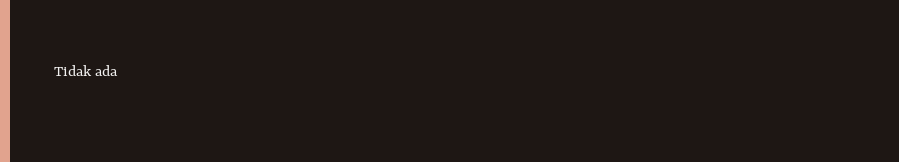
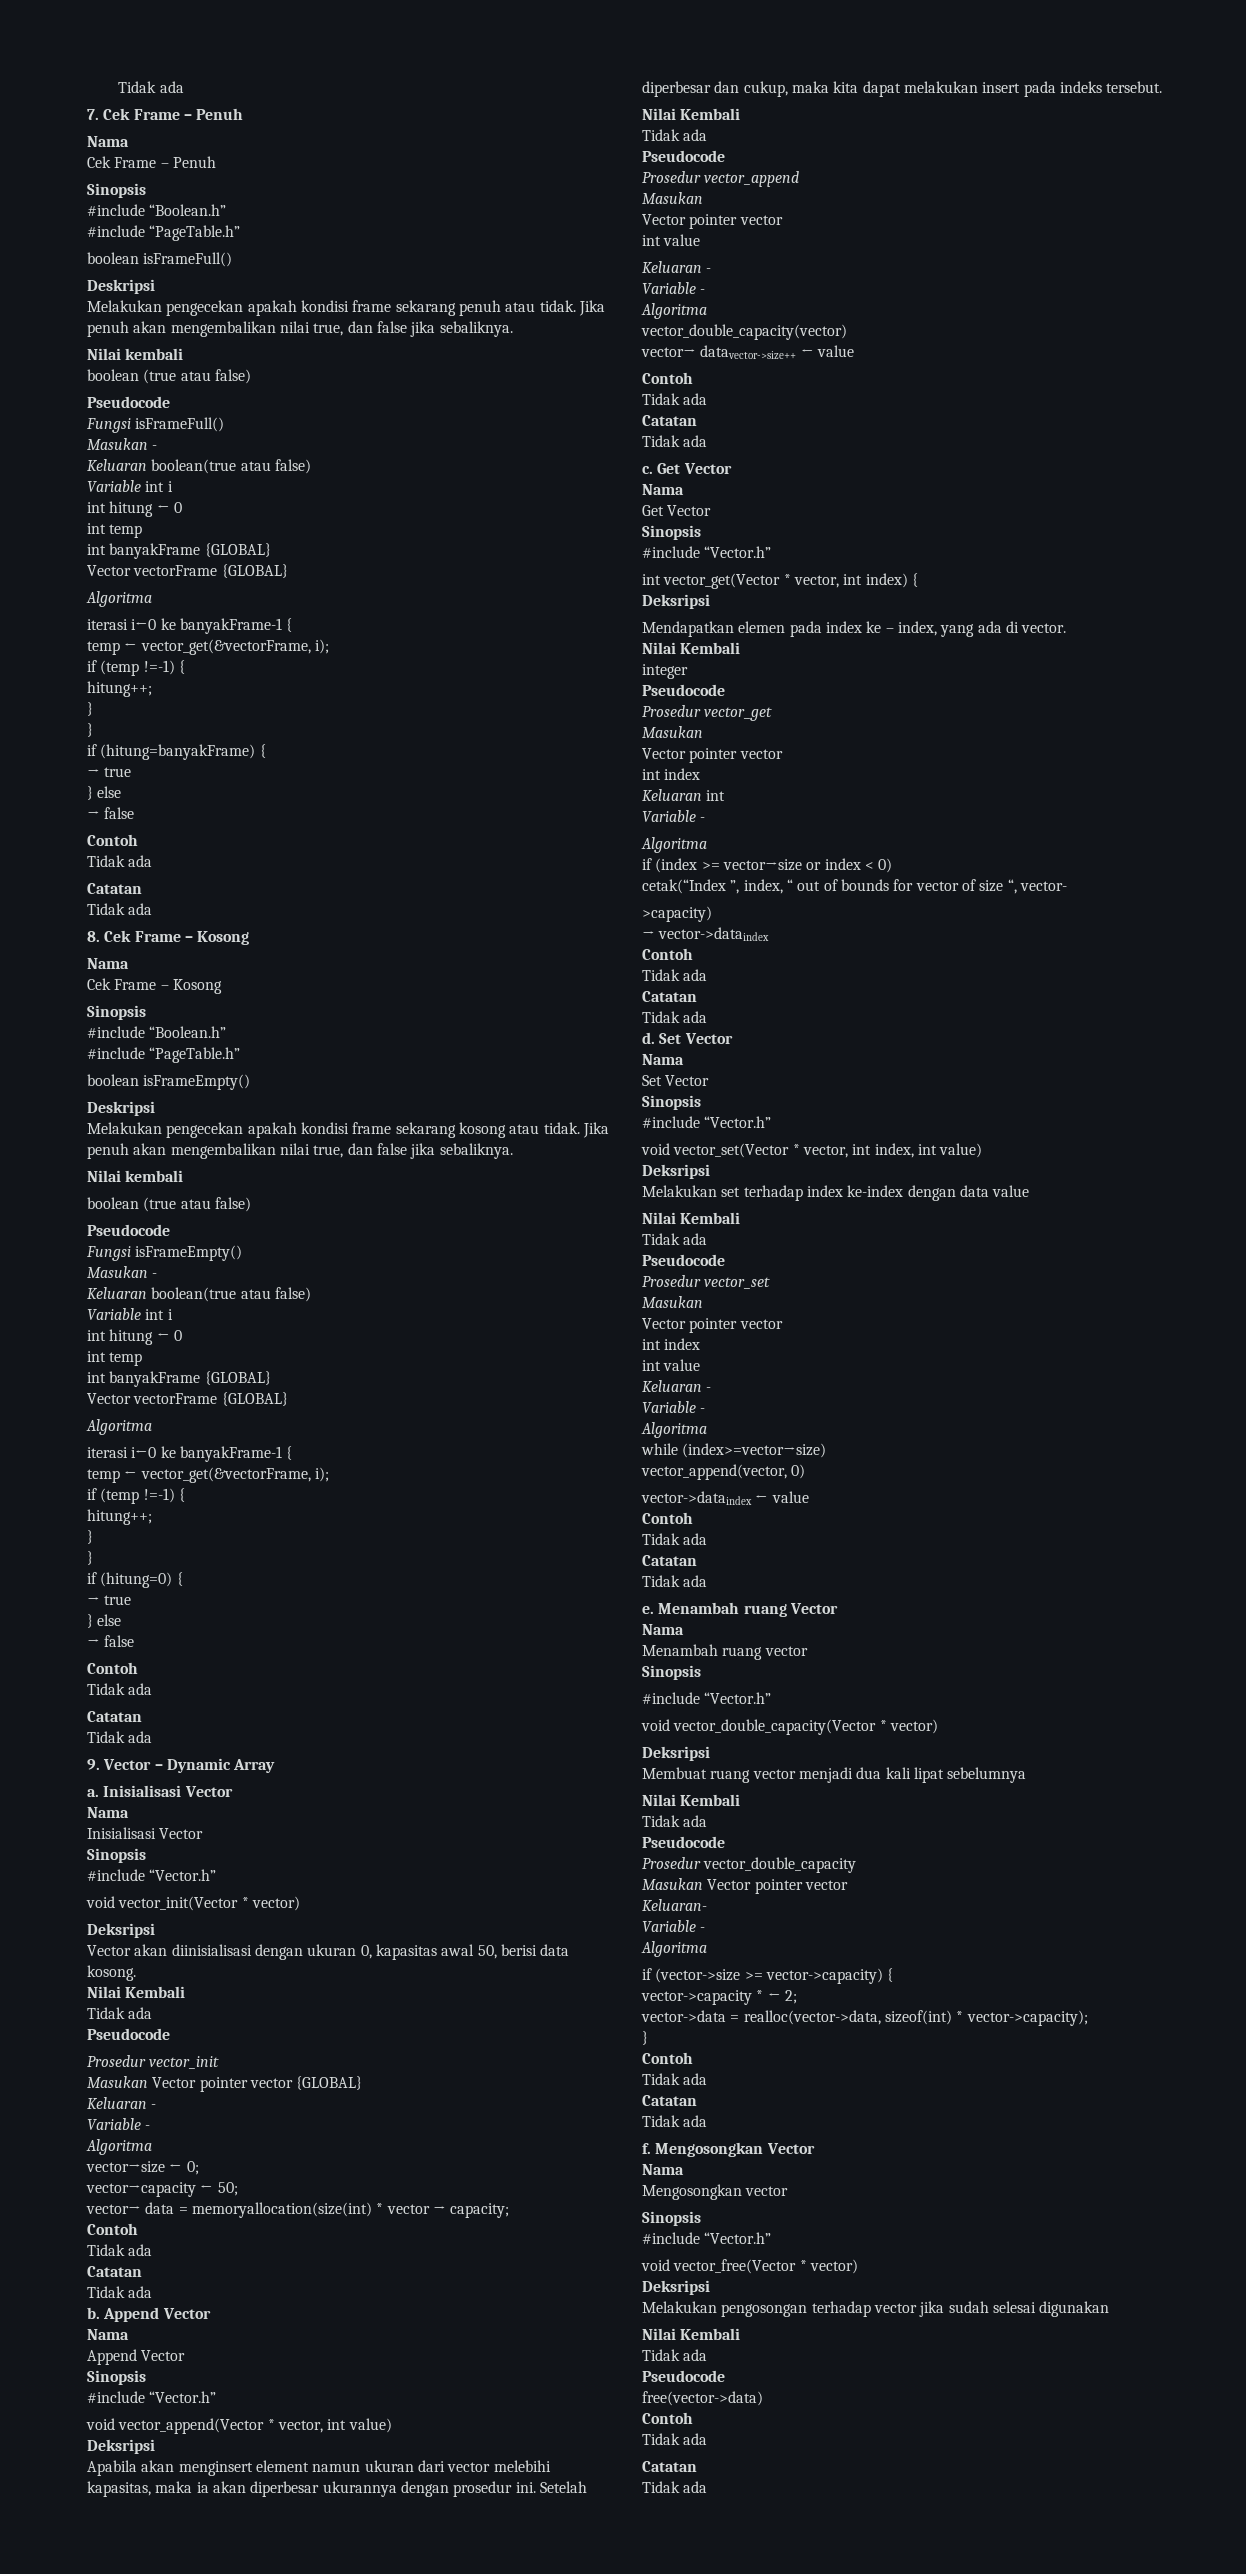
[53,65,119,76] Tidak ada -> [118,81,184,93] [87,108,244,120] [87,136,129,147] [87,156,216,168] [87,183,146,198] [87,204,227,216] [87,225,241,241] [87,252,233,267] [87,279,155,294] [87,300,605,316] [87,321,513,337] [87,348,184,360] [87,369,251,384] [87,396,170,408] [86,417,225,433] [87,438,158,450] [87,459,311,474] [87,480,173,492] [87,501,182,517] [87,523,143,538] [87,543,271,559] [87,564,288,578] [86,591,152,607] [87,618,293,634] [87,639,329,655] [87,660,185,676] [87,681,152,697] [87,702,93,716] [87,723,93,737] [87,744,266,760] [87,767,132,777] [87,786,122,800] [87,807,135,819] [87,834,138,846] [87,855,153,867] [87,883,142,894] [87,903,153,915] [87,930,250,945] [87,958,129,969] [87,978,222,994] [87,1005,146,1020] [87,1026,227,1038] [87,1047,241,1063] [87,1074,251,1090] [87,1101,155,1116] [87,1122,609,1138] [87,1143,513,1159] [87,1170,184,1182] [87,1197,251,1212] [87,1224,170,1236] [86,1245,243,1261] [87,1266,158,1278] [87,1287,311,1302] [87,1308,173,1320] [87,1329,182,1345] [87,1351,143,1366] [87,1371,271,1387] [87,1392,288,1406] [86,1419,152,1435] [87,1446,293,1462] [87,1467,329,1483] [87,1488,185,1504] [87,1509,152,1525] [87,1530,93,1544] [87,1551,93,1565] [87,1572,183,1588] [87,1595,132,1605] [87,1614,122,1628] [87,1635,135,1647] [87,1662,138,1674] [87,1683,153,1695] [87,1711,142,1722] [87,1731,153,1743] [87,1758,276,1773] [87,1785,233,1797] [87,1807,129,1818] [87,1827,204,1839] [87,1848,146,1863] [87,1869,217,1881] [86,1896,300,1911] [87,1923,155,1938] [87,1944,570,1960] [87,1965,136,1981] [87,1986,186,1998] [87,2007,153,2019] [87,2028,170,2040] [87,2055,220,2069] [87,2076,363,2092] [87,2097,157,2109] [87,2118,151,2130] [86,2139,152,2155] [86,2161,199,2175] [86,2182,238,2197] [86,2202,510,2218] [87,2223,138,2235] [87,2244,153,2256] [87,2266,142,2277] [87,2286,153,2298] [87,2307,211,2322] [87,2329,129,2340] [87,2349,186,2365] [87,2370,146,2385] [87,2391,217,2403] [86,2418,392,2434] [87,2439,155,2454] [87,2460,551,2476] [87,2481,587,2497] [642,81,1163,97] [642,108,741,120] [642,129,708,141] [642,150,725,162] [642,171,800,187] [642,192,703,204] [642,214,783,229] [642,234,701,246] [642,261,712,273] [642,282,706,294] [641,303,707,319] [641,324,847,340] [641,345,854,360] [642,372,693,384] [642,393,708,405] [642,415,697,426] [642,435,708,447] [642,463,732,474] [642,484,684,495] [642,505,712,516] [642,525,701,540] [642,546,772,558] [642,573,918,589] [642,594,710,609] [642,621,1067,637] [642,642,741,654] [642,664,688,679] [642,684,725,696] [642,705,773,721] [642,726,703,738] [642,748,783,763] [642,768,701,780] [642,789,726,801] [642,810,706,822] [641,837,707,853] [642,858,893,873] [642,879,1067,894] [642,906,712,922] [642,927,770,941] [642,948,693,960] [642,969,708,981] [642,991,697,1002] [642,1011,708,1023] [642,1032,733,1044] [642,1054,684,1065] [642,1075,710,1086] [642,1095,701,1110] [642,1116,772,1128] [641,1143,983,1158] [642,1164,710,1179] [642,1185,1030,1201] [642,1212,741,1224] [642,1233,708,1245] [642,1254,725,1266] [642,1275,771,1289] [642,1296,703,1308] [642,1318,783,1333] [642,1338,701,1350] [642,1359,701,1371] [642,1380,712,1392] [642,1401,706,1413] [641,1422,707,1438] [641,1443,827,1458] [641,1464,806,1480] [641,1491,809,1505] [642,1512,693,1524] [642,1533,708,1545] [642,1555,697,1566] [642,1575,708,1587] [642,1602,838,1617] [642,1624,684,1635] [642,1644,808,1660] [642,1665,701,1680] [642,1692,772,1704] [641,1719,938,1735] [642,1746,710,1761] [642,1767,1027,1783] [642,1794,741,1806] [642,1815,708,1827] [642,1836,725,1848] [642,1857,857,1873] [642,1878,848,1894] [642,1899,707,1911] [642,1920,706,1932] [641,1941,707,1957] [642,1968,894,1984] [641,1990,797,2005] [641,2010,1088,2026] [642,2031,648,2045] [642,2052,693,2064] [642,2073,708,2085] [642,2095,697,2106] [642,2115,708,2127] [642,2142,815,2157] [642,2164,684,2175] [642,2184,789,2200] [642,2211,701,2226] [642,2232,772,2244] [641,2259,858,2274] [642,2280,710,2295] [642,2301,1110,2317] [642,2328,741,2340] [642,2349,708,2361] [642,2370,725,2382] [642,2391,763,2406] [642,2412,693,2424] [642,2433,708,2445] [642,2461,697,2472] [642,2481,708,2493] Tidak ada // 7. Cek Frame – Penuh // Nama // Cek Frame – Penuh // Sinopsis // #include “Boolean.h” // #include “PageTable.h” // boolean isFrameFull() // Deskripsi // Melakukan pengecekan apakah kondisi frame sekarang penuh atau tidak. Jika penuh akan mengembalikan nilai true, dan false jika sebaliknya. // Nilai kembali // boolean (true atau false) // Pseudocode // Fungsi isFrameFull() // Masukan - // Keluaran boolean(true atau false) // Variable int i // int hitung ← 0 // int temp // int banyakFrame {GLOBAL} // Vector vectorFrame {GLOBAL} // Algoritma // iterasi i←0 ke banyakFrame-1 { // temp ← vector_get(&vectorFrame, i); // if (temp !=-1) { // hitung++; // } // } // if (hitung=banyakFrame) { // → true // } else // → false // Contoh // Tidak ada // Catatan // Tidak ada // 8. Cek Frame – Kosong // Nama // Cek Frame – Kosong // Sinopsis // #include “Boolean.h” // #include “PageTable.h” // boolean isFrameEmpty() // Deskripsi // Melakukan pengecekan apakah kondisi frame sekarang kosong atau tidak. Jika penuh akan mengembalikan nilai true, dan false jika sebaliknya. // Nilai kembali // boolean (true atau false) // Pseudocode // Fungsi isFrameEmpty() // Masukan - // Keluaran boolean(true atau false) // Variable int i // int hitung ← 0 // int temp // int banyakFrame {GLOBAL} // Vector vectorFrame {GLOBAL} // Algoritma // iterasi i←0 ke banyakFrame-1 { // temp ← vector_get(&vectorFrame, i); // if (temp !=-1) { // hitung++; // } // } // if (hitung=0) { // → true // } else // → false // Contoh // Tidak ada // Catatan // Tidak ada // 9. Vector – Dynamic Array // a. Inisialisasi Vector // Nama // Inisialisasi Vector // Sinopsis // #include “Vector.h” // void vector_init(Vector * vector) // Deksripsi // Vector akan diinisialisasi dengan ukuran 0, kapasitas awal 50, berisi data kosong. // Nilai Kembali // Tidak ada // Pseudocode // Prosedur vector_init // Masukan Vector pointer vector {GLOBAL} // Keluaran - // Variable - // Algoritma // vector→size ← 0; // vector→capacity ← 50; // vector→ data = memoryallocation(size(int) * vector → capacity; // Contoh // Tidak ada // Catatan // Tidak ada // b. Append Vector // Nama // Append Vector // Sinopsis // #include “Vector.h” // void vector_append(Vector * vector, int value) // Deksripsi // Apabila akan menginsert element namun ukuran dari vector melebihi kapasitas, maka ia akan diperbesar ukurannya dengan prosedur ini. Setelah diperbesar dan cukup, maka kita dapat melakukan insert pada indeks tersebut. // Nilai Kembali // Tidak ada // Pseudocode // Prosedur vector_append // Masukan // Vector pointer vector // int value // Keluaran - // Variable - // Algoritma // vector_double_capacity(vector) // vector→ datavector->size++ ← value // Contoh // Tidak ada // Catatan // Tidak ada // c. Get Vector // Nama // Get Vector // Sinopsis // #include “Vector.h” // int vector_get(Vector * vector, int index) { // Deksripsi // Mendapatkan elemen pada index ke – index, yang ada di vector. // Nilai Kembali // integer // Pseudocode // Prosedur vector_get // Masukan // Vector pointer vector // int index // Keluaran int // Variable - // Algoritma // if (index >= vector→size or index < 0) // cetak(“Index ”, index, “ out of bounds for vector of size “, vector- // >capacity) // → vector->dataindex // Contoh // Tidak ada // Catatan // Tidak ada // d. Set Vector // Nama // Set Vector // Sinopsis // #include “Vector.h” // void vector_set(Vector * vector, int index, int value) // Deksripsi // Melakukan set terhadap index ke-index dengan data value // Nilai Kembali // Tidak ada // Pseudocode // Prosedur vector_set // Masukan // Vector pointer vector // int index // int value // Keluaran - // Variable - // Algoritma // while (index>=vector→size) // vector_append(vector, 0) // vector->dataindex ← value // Contoh // Tidak ada // Catatan // Tidak ada // e. Menambah ruang Vector // Nama // Menambah ruang vector // Sinopsis // #include “Vector.h” // void vector_double_capacity(Vector * vector) // Deksripsi // Membuat ruang vector menjadi dua kali lipat sebelumnya // Nilai Kembali // Tidak ada // Pseudocode // Prosedur vector_double_capacity // Masukan Vector pointer vector // Keluaran- // Variable - // Algoritma // if (vector->size >= vector->capacity) { // vector->capacity * ← 2; // vector->data = realloc(vector->data, sizeof(int) * vector->capacity); // } // Contoh // Tidak ada // Catatan // Tidak ada // f. Mengosongkan Vector // Nama // Mengosongkan vector // Sinopsis // #include “Vector.h” // void vector_free(Vector * vector) // Deksripsi // Melakukan pengosongan terhadap vector jika sudah selesai digunakan // Nilai Kembali // Tidak ada // Pseudocode // free(vector->data) // Contoh // Tidak ada // Catatan // Tidak ada

